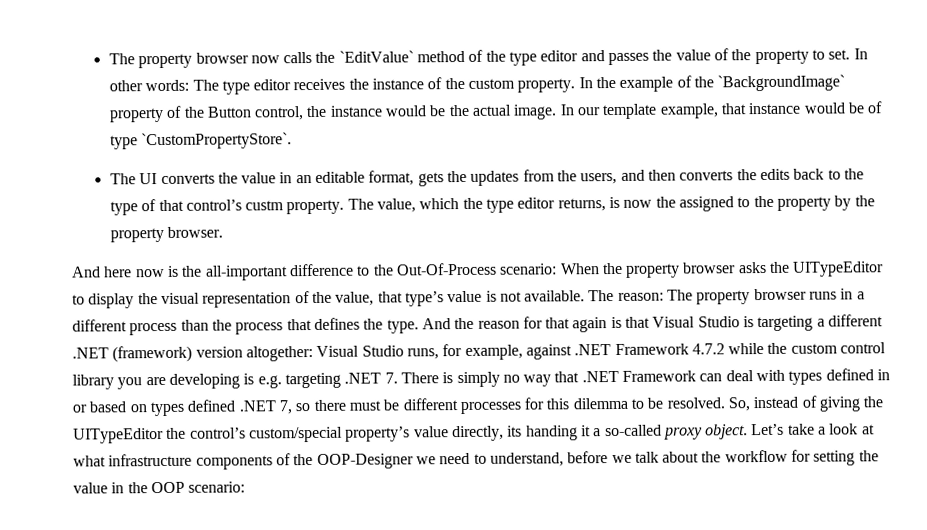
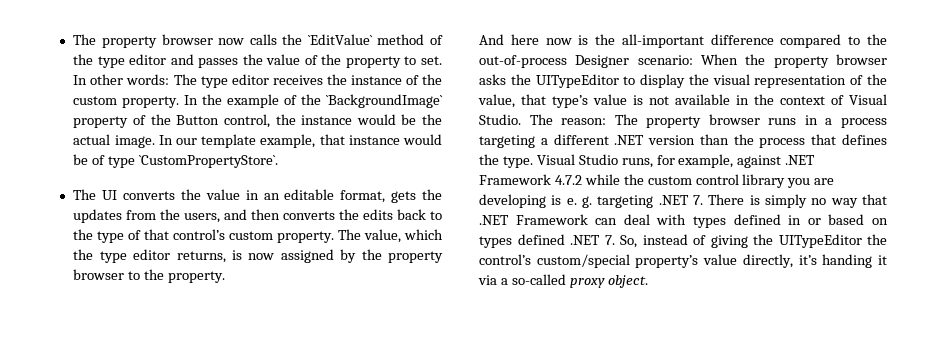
[245,200,285,211] custm -> [229,231,274,240] custom
[655,195,875,212] [109,226,224,243] the assigned to the property by the property browser. -> [280,249,443,263] [73,269,226,283] assigned by the property browser to the property.
[357,262,497,276] to the Out-Of-Process -> [780,34,887,48] [479,55,630,68] compared to the out-of-process Designer
[524,290,586,302] available. -> [675,94,887,105] [479,114,521,125] available in the context of Visual Studio.
[72,319,178,336] different process -> [840,118,887,128] [479,134,696,148] process targeting a different .NET version
[421,314,884,333] [72,345,313,363] And the reason for that again is that Visual Studio is targeting a different .NET (framework) version altogether: -> (533, 162) none
[257,375,282,389] e.g. -> [566,196,592,208] e. g.
[278,397,725,415] 7, so there must be different processes for this dilemma to be resolved. -> [604,235,615,245] 7.
[507,425,523,437] its -> [798,255,817,265] it’s
(591, 431) none -> [478,275,497,285] via
[751,423,875,436] [73,449,879,470] [73,481,246,494] Let’s take a look at what infrastructure components of the OOP-Designer we need to understand, before we talk about the workflow for setting the value in the OOP scenario: -> (648, 281) none

